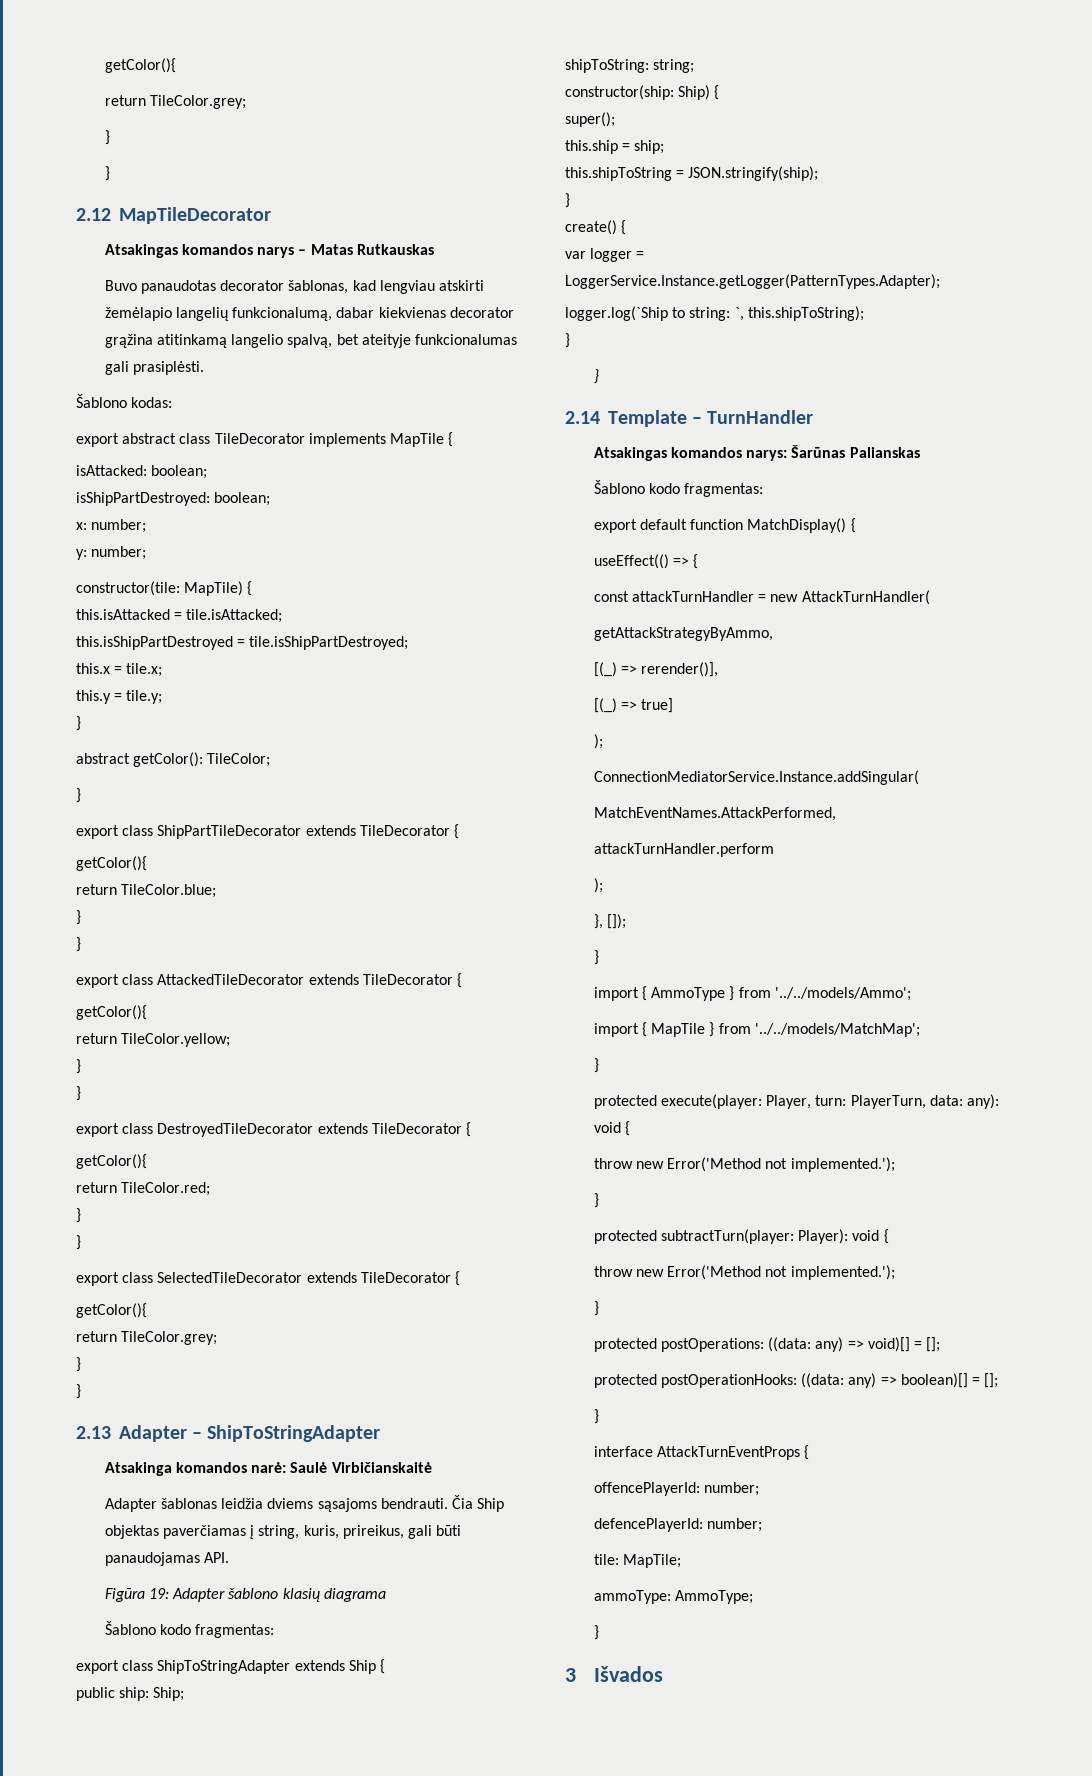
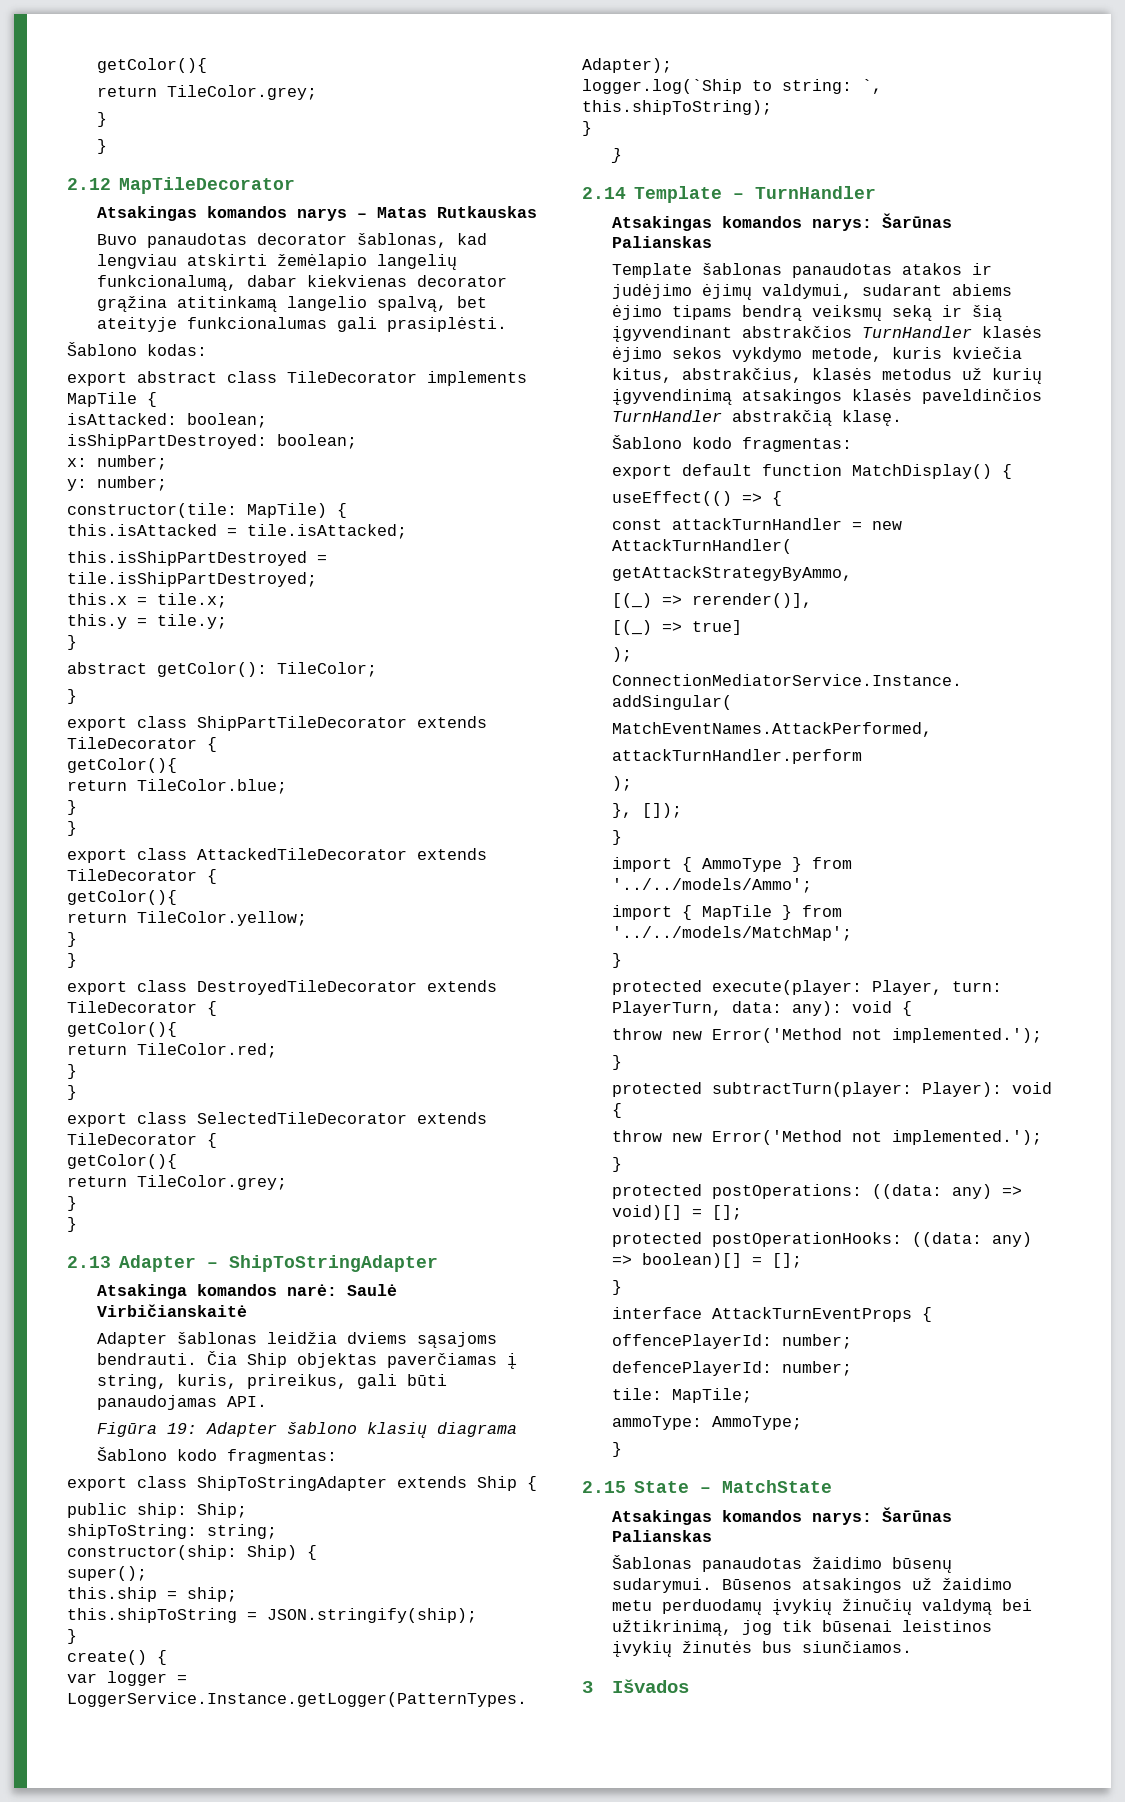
(920, 452) none -> [611,263,992,278] [611,284,1012,300] [611,305,1002,321] [611,326,1042,342] [611,347,1022,362] [611,368,1042,384] [611,389,1042,405] [611,410,902,426] // Template šablonas panaudotas atakos ir judėjimo ėjimų valdymui, sudarant abiems ėjimo tipams bendrą veiksmų seką ir šią įgyvendinant abstrakčios TurnHandler klasės ėjimo sekos vykdymo metode, kuris kviečia kitus, abstrakčius, klasės metodus už kurių įgyvendinimą atsakingos klasės paveldinčios TurnHandler abstrakčią klasę.
(599, 1632) none -> [582,1480,833,1493] [611,1507,952,1525] [611,1530,712,1542] [611,1555,952,1573] [611,1578,1012,1593] [611,1599,1032,1615] [611,1620,992,1636] [611,1641,912,1657] // 2.15 State – MatchState // Atsakingas komandos narys: Šarūnas Palianskas // Šablonas panaudotas žaidimo būsenų sudarymui. Būsenos atsakingos už žaidimo metu perduodamų įvykių žinučių valdymą bei užtikrinimą, jog tik būsenai leistinos įvykių žinutės bus siunčiamos.

